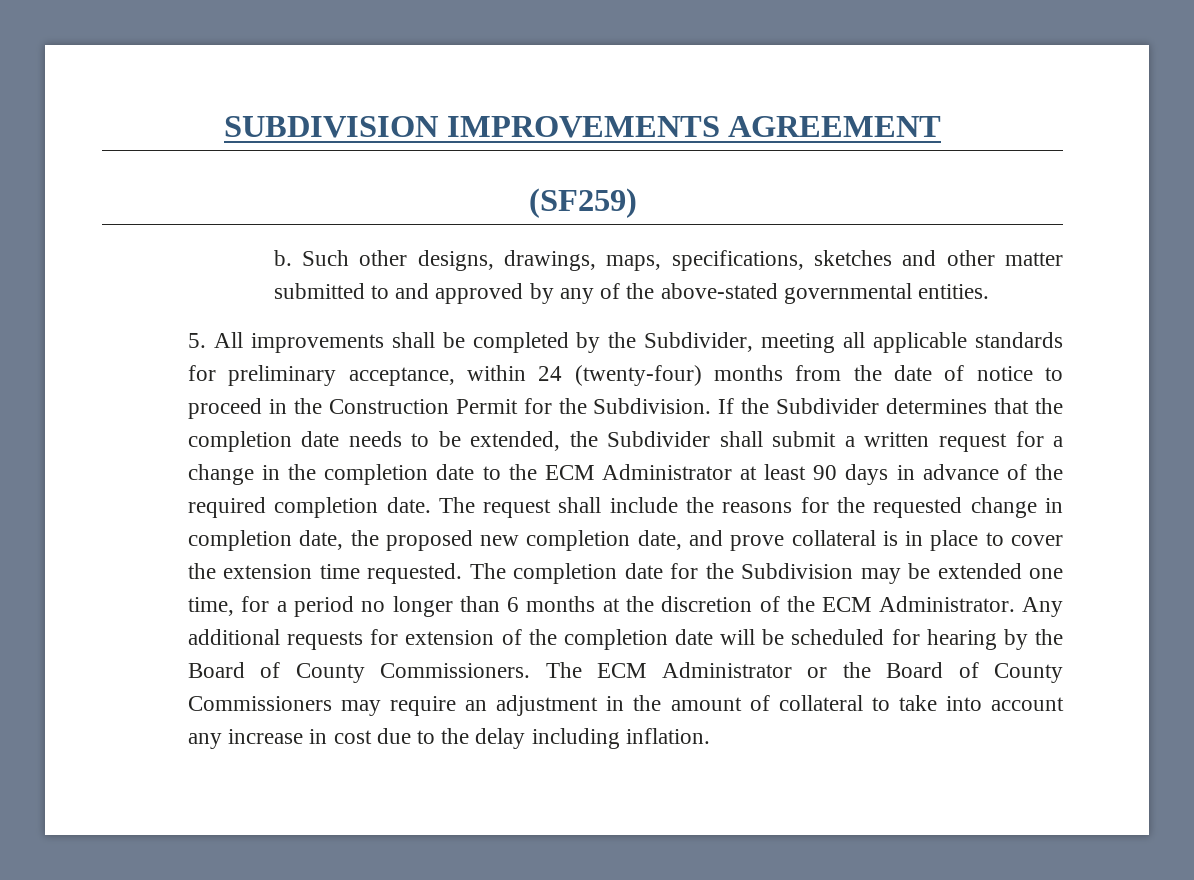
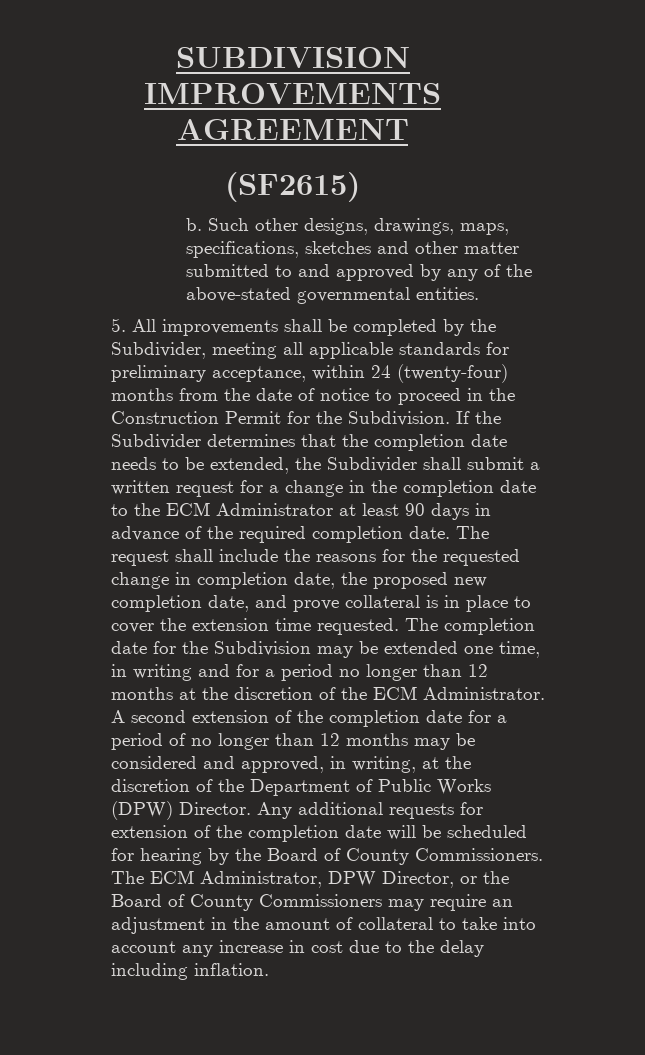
[528,188,637,218] (SF259) -> [225,172,360,202] (SF2615)
(234, 606) none -> [110,664,230,681] in writing and
[507,597,520,612] 6 -> [467,664,488,677] 12
(1015, 604) none -> [110,710,507,727] [110,733,475,750] [110,756,471,773] [110,779,491,796] [110,801,251,820] A second extension of the completion date for a period of no longer than 12 months may be considered and approved, in writing, at the discretion of the Department of Public Works (DPW) Director.
[661,662,792,678] Administrator -> [199,871,454,888] Administrator, DPW Director,

